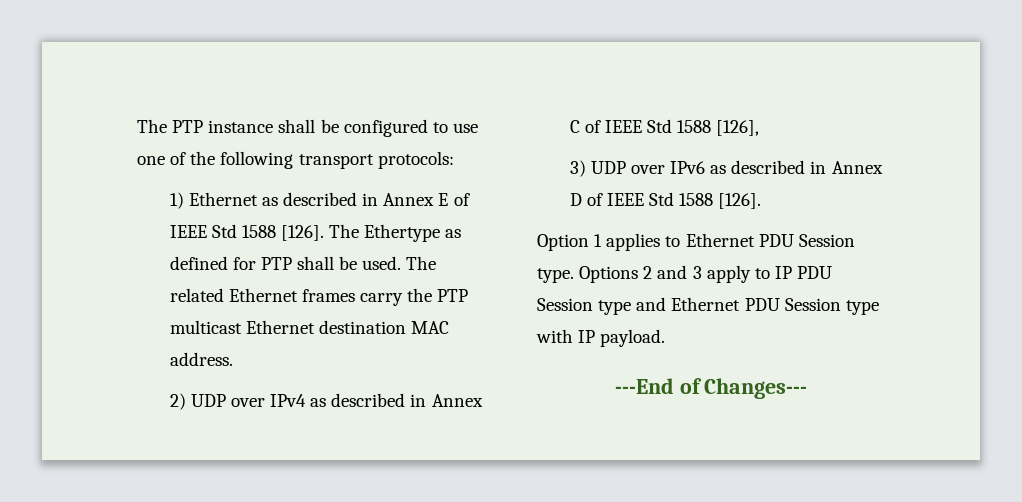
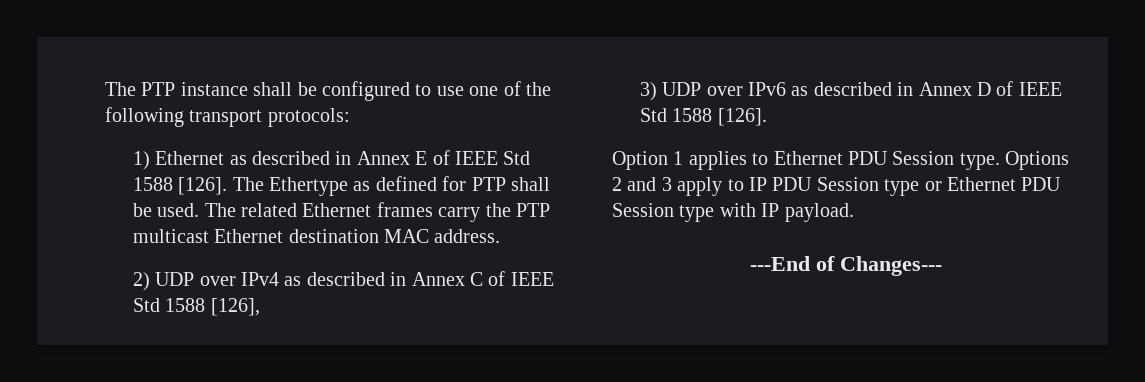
[636,297,667,311] and -> [924,181,942,191] or

